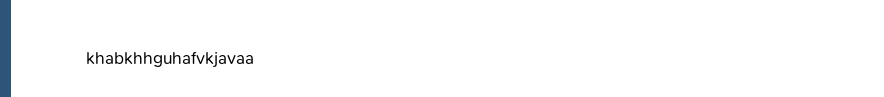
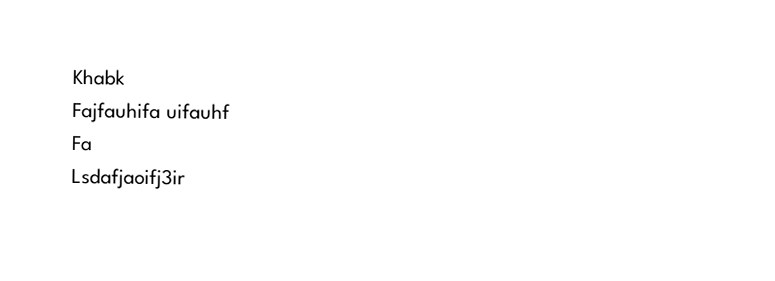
[86,51,254,68] khabkhhguhafvkjavaa -> [72,68,125,86] [72,101,231,124] [71,135,93,152] [71,167,186,190] Khabk // Fajfauhifa uifauhf // Fa // Lsdafjaoifj3ir

